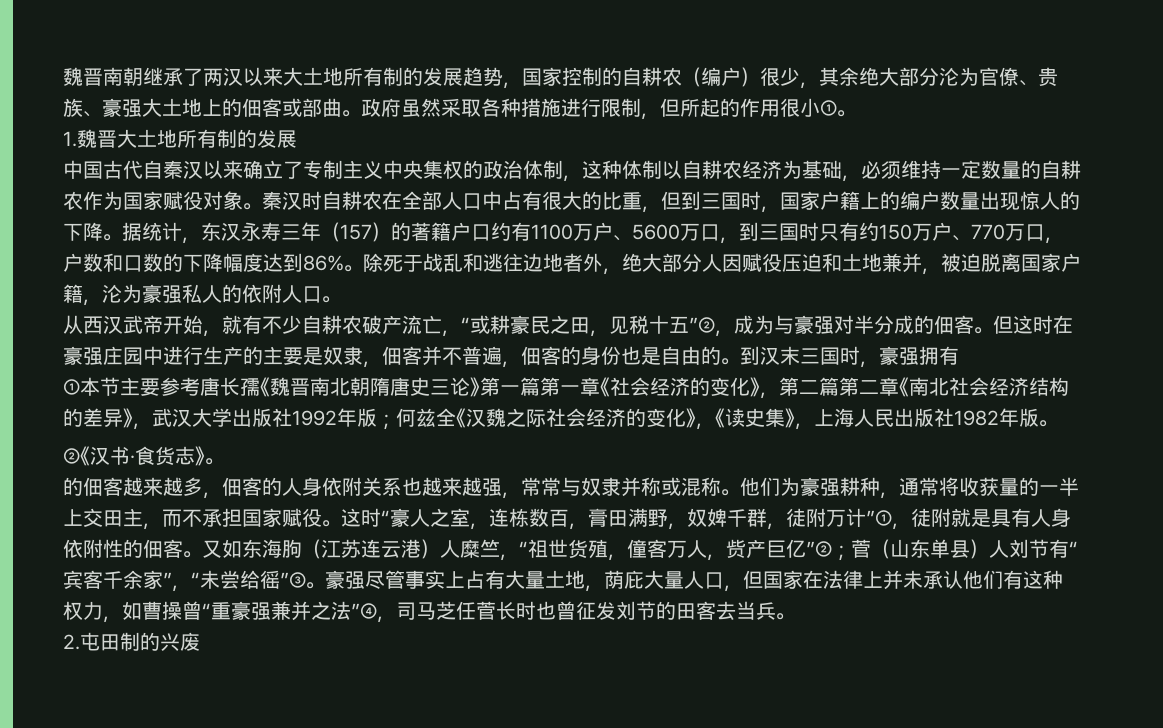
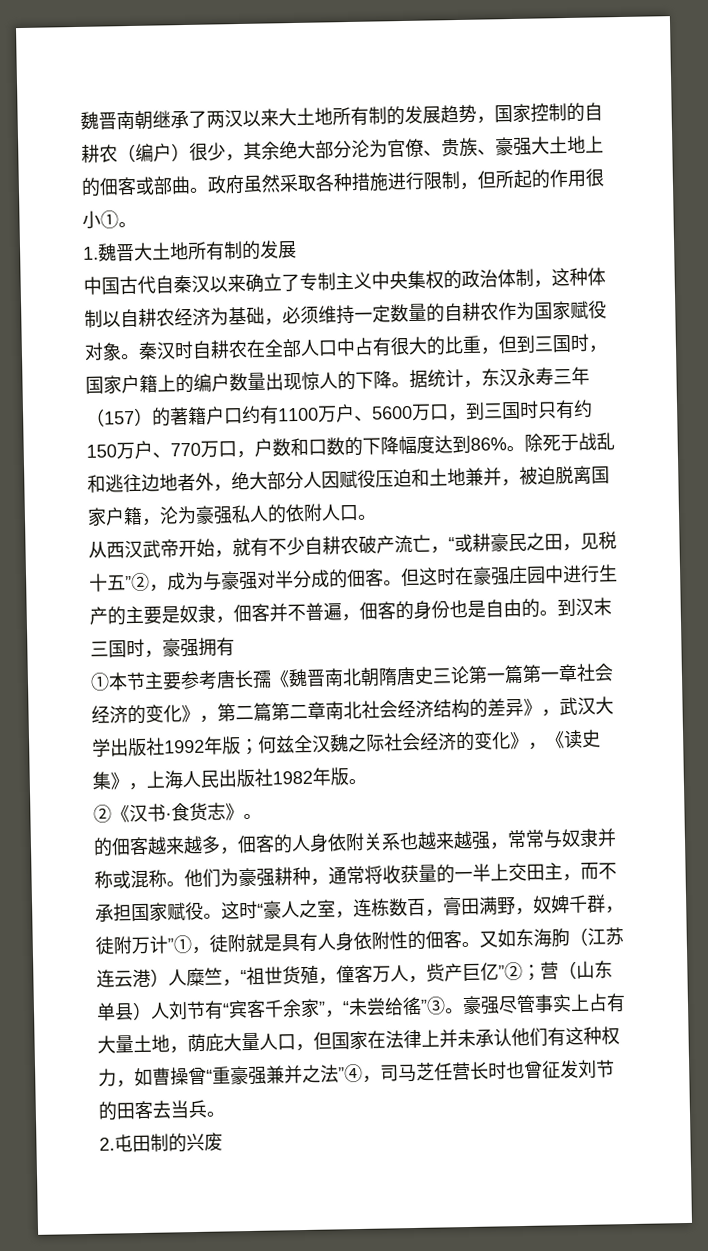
[470,377,480,397] 》 -> (470, 675) none
[600,377,610,397] 《 -> (578, 673) none
[899,377,909,397] 《 -> (326, 710) none
[456,408,466,428] 《 -> (313, 744) none
[851,539,871,558] 菅 -> [540,961,559,980] 营
[476,601,496,620] 菅 -> [452,1061,471,1081] 营

